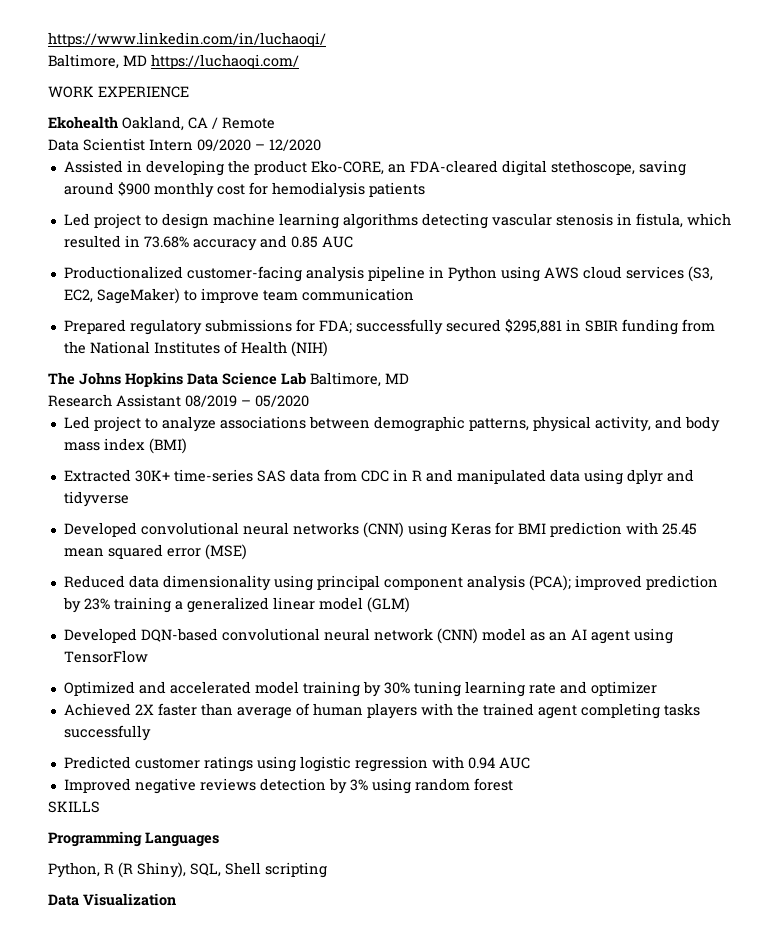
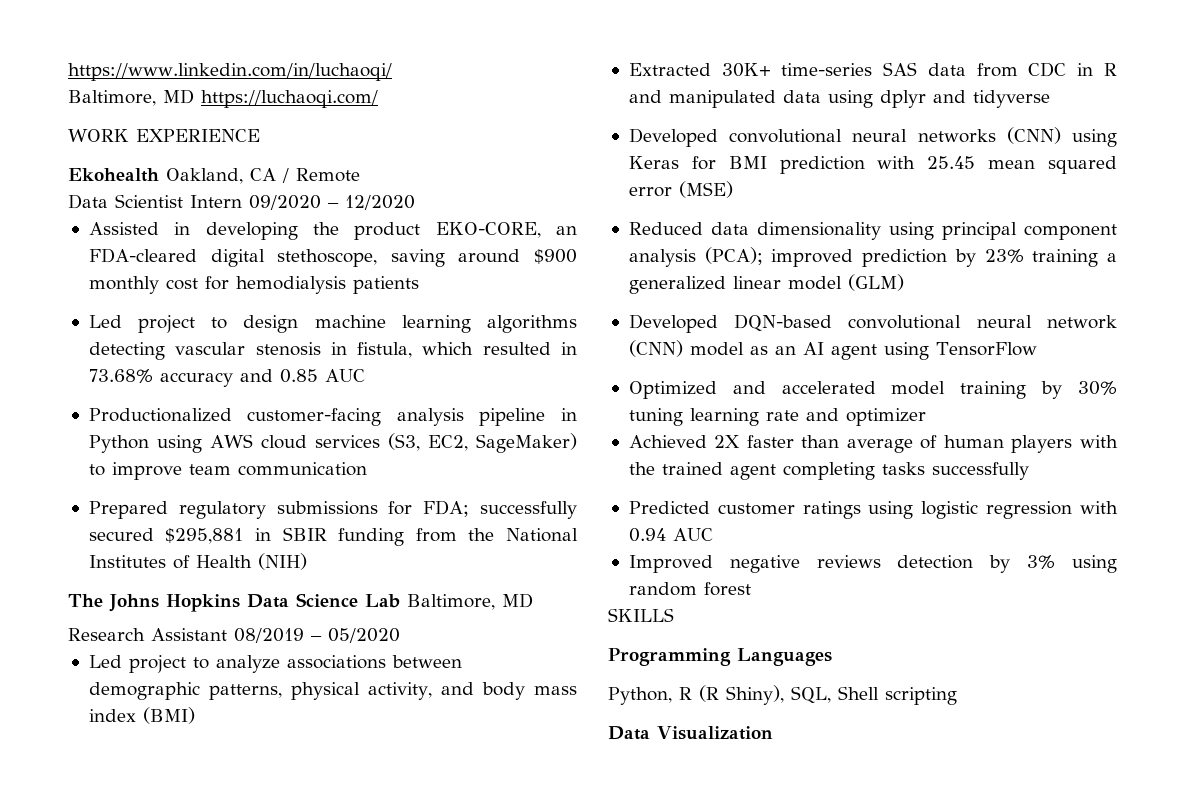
[310,160,384,175] Eko-CORE, -> [435,222,541,238] EKO-CORE,

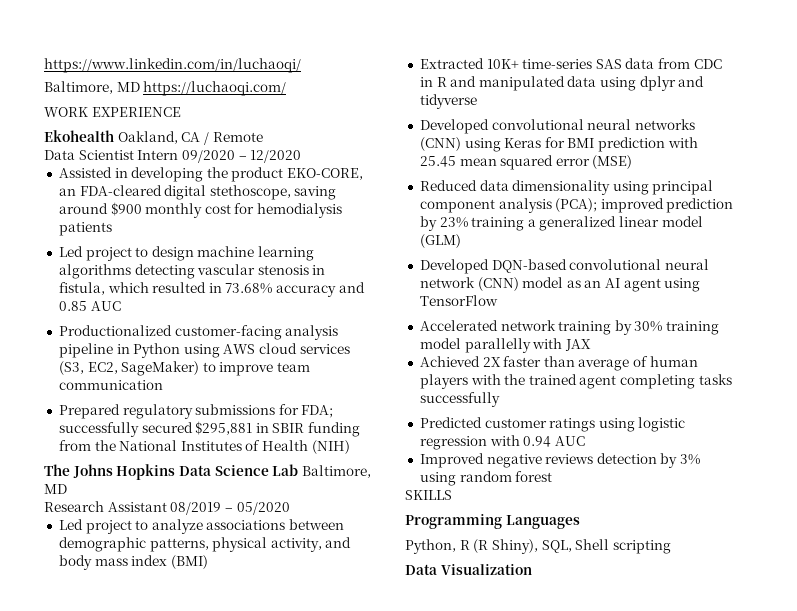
[721,63,771,77] 30K+ -> [486,59,519,69] 10K+
[628,381,1117,399] [628,408,926,426] Optimized and accelerated model training by 30% tuning learning rate and optimizer -> [419,320,720,335] [419,338,591,353] Accelerated network training by 30% training model parallelly with JAX

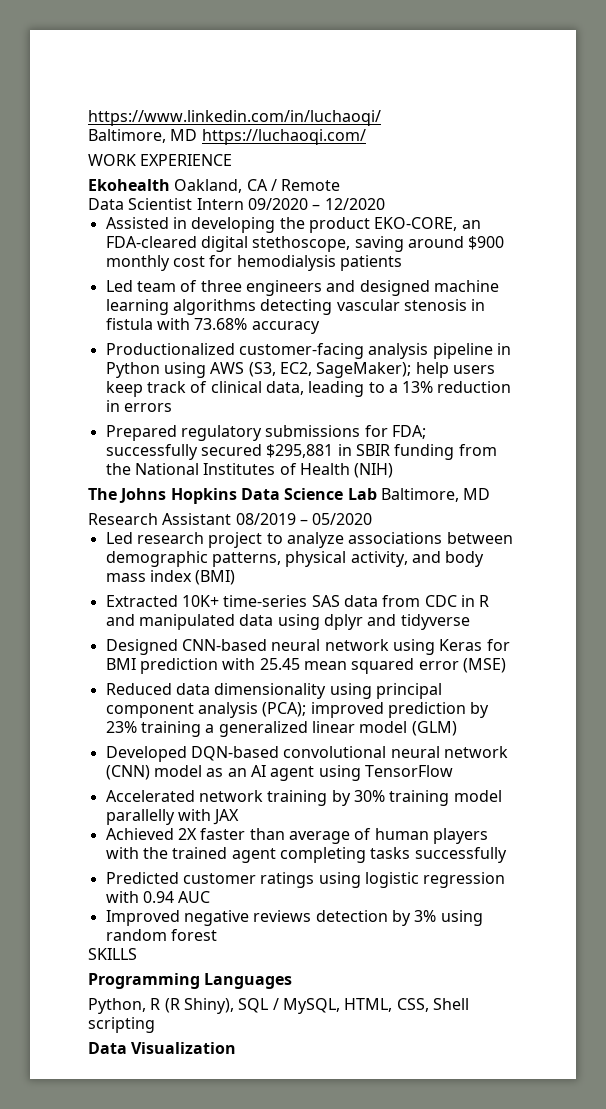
[85,246,194,261] project to design -> [136,280,430,296] team of three engineers and designed
[58,282,222,295] fistula, which resulted in -> [105,318,190,330] fistula with
[338,282,365,293] [58,301,121,311] and 0.85 AUC -> (320, 327) none
[259,343,350,354] [58,361,311,376] [58,380,163,390] cloud services (S3, EC2, SageMaker) to improve team communication -> [248,362,495,378] [105,381,512,397] [105,400,172,412] (S3, EC2, SageMaker); help users keep track of clinical data, leading to a 13% reduction in errors
(83, 524) none -> [136,532,204,544] research
[419,119,695,134] [419,137,461,151] Developed convolutional neural networks (CNN) -> [105,639,389,655] Designed CNN-based neural network
[541,540,572,553] SQL, -> [238,998,429,1014] SQL / MySQL, HTML, CSS,

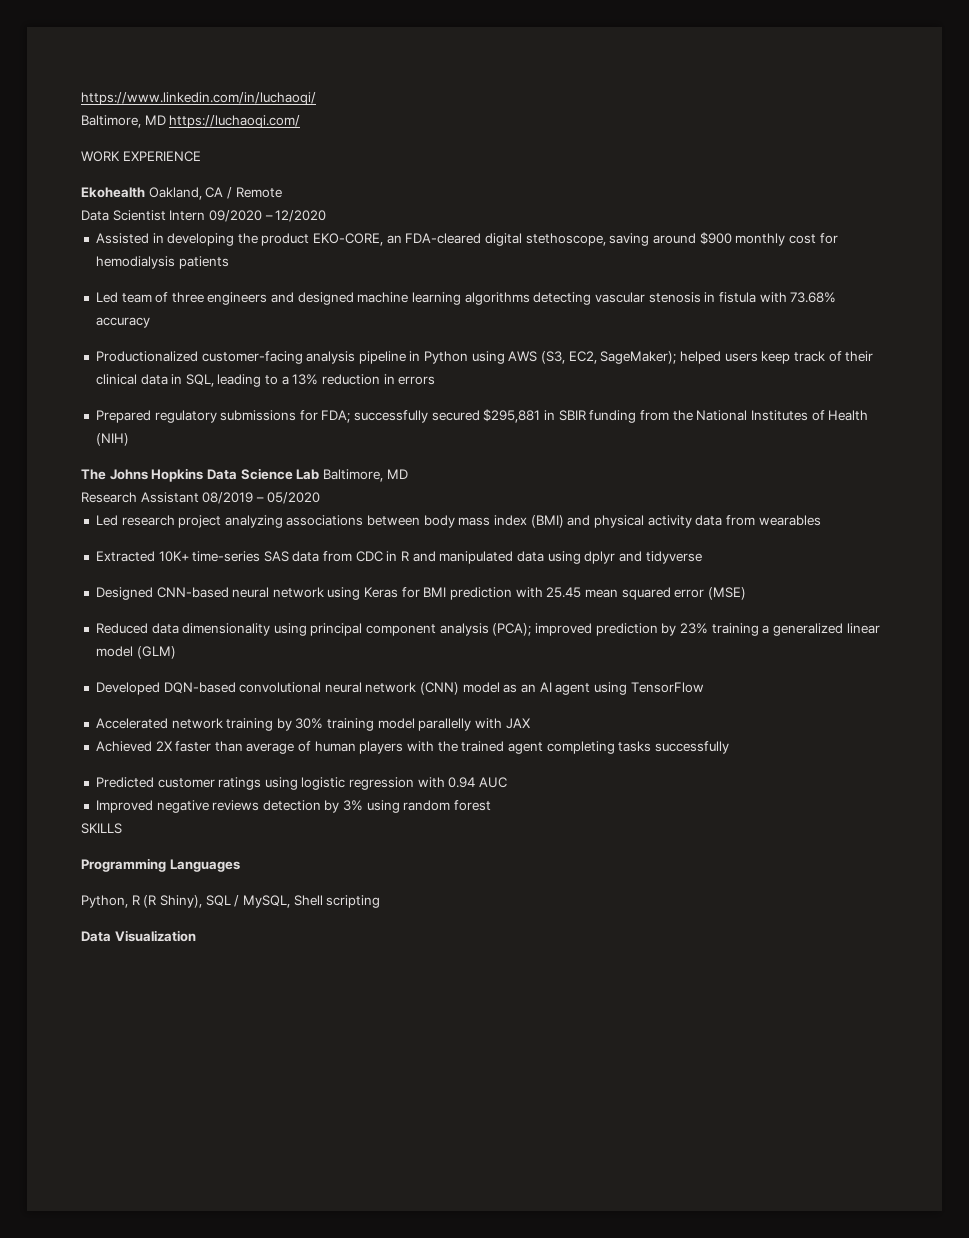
[415,362,449,378] help -> [679,351,721,364] helped
[210,381,304,395] clinical data, -> [845,351,874,362] [95,374,214,387] their clinical data in SQL,
[266,532,513,548] [105,551,485,567] [105,570,236,585] to analyze associations between demographic patterns, physical activity, and body mass index (BMI) -> [224,515,821,528] analyzing associations between body mass index (BMI) and physical activity data from wearables
[344,998,429,1012] HTML, CSS, -> (290, 901) none

